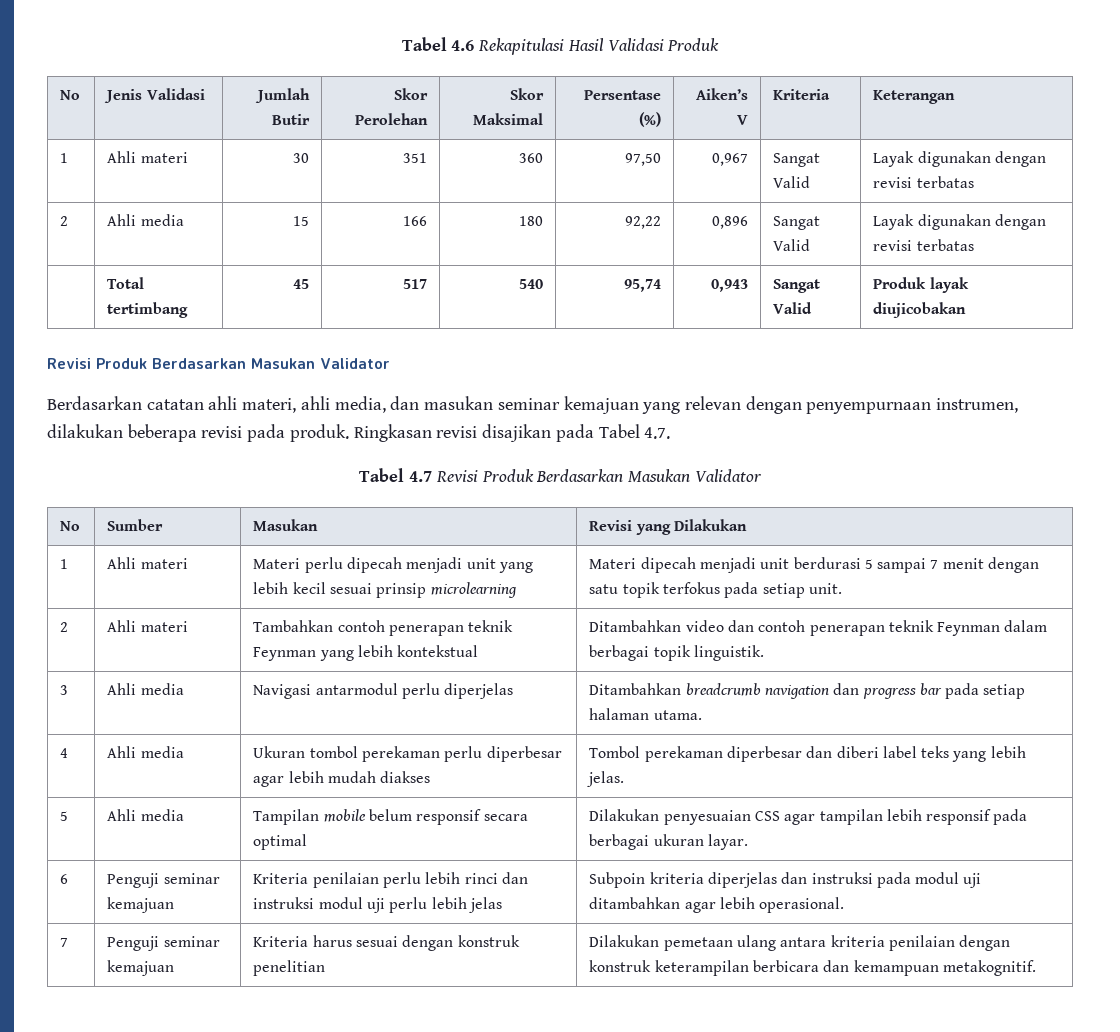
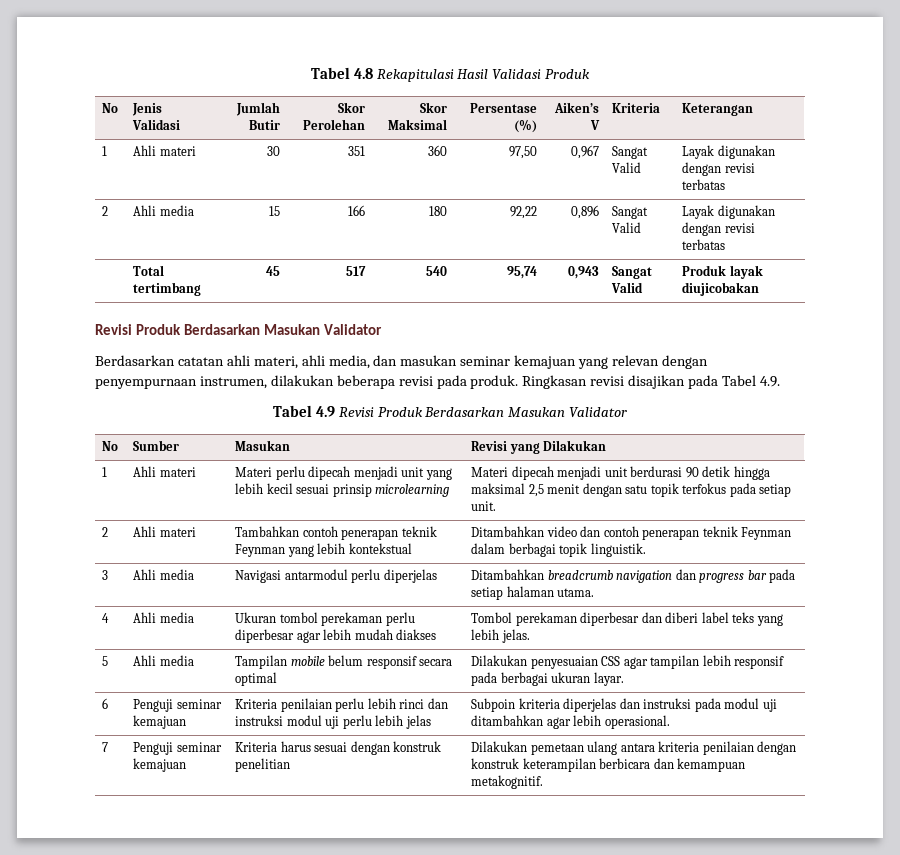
[401,37,475,51] Tabel 4.6 -> [310,67,373,79] Tabel 4.8
[644,427,671,439] [359,468,433,482] 4.7. // Tabel 4.7 -> [759,376,780,387] [272,405,335,417] 4.9. // Tabel 4.9
[864,558,939,573] 5 sampai 7 -> [685,466,770,480] [471,483,544,497] 90 detik hingga maksimal 2,5

